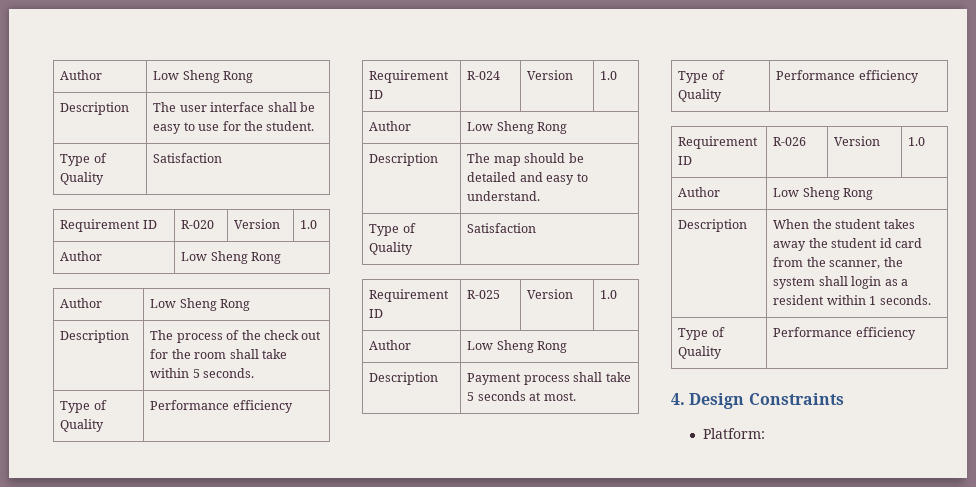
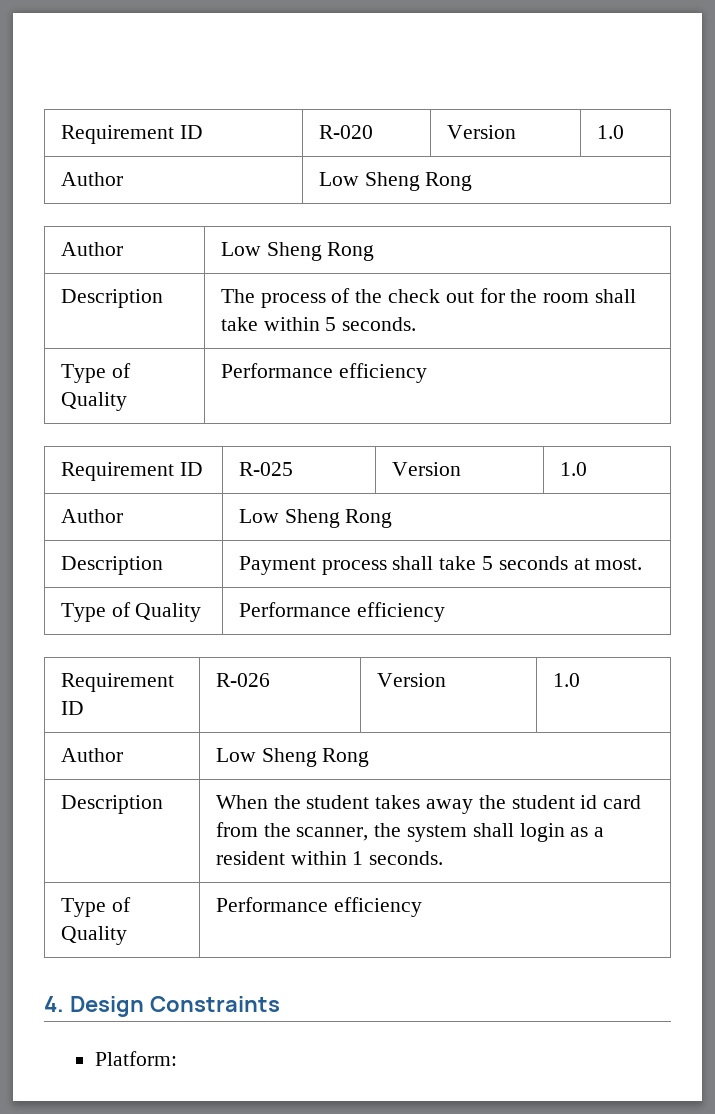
[60,70,103,80] [153,70,254,83] [60,102,130,115] [153,102,315,112] [153,121,315,134] [60,153,107,166] [60,172,105,185] [153,153,223,163] Author | Low Sheng Rong // Description | The user interface shall be easy to use for the student. // Type of Quality | Satisfaction // -> (60, 134) none
[369,70,450,83] [369,90,384,99] [467,71,501,80] [527,70,574,80] [600,71,618,80] [369,121,412,131] [467,121,568,134] [369,153,439,166] [467,153,584,166] [467,172,588,185] [467,191,541,201] [369,223,416,236] [369,242,414,255] [467,223,537,233] // Requirement ID | R-024 | Version | 1.0 // Author | Low Sheng Rong // Description | The map should be detailed and easy to understand. // Type of Quality | Satisfaction -> (427, 373) none

